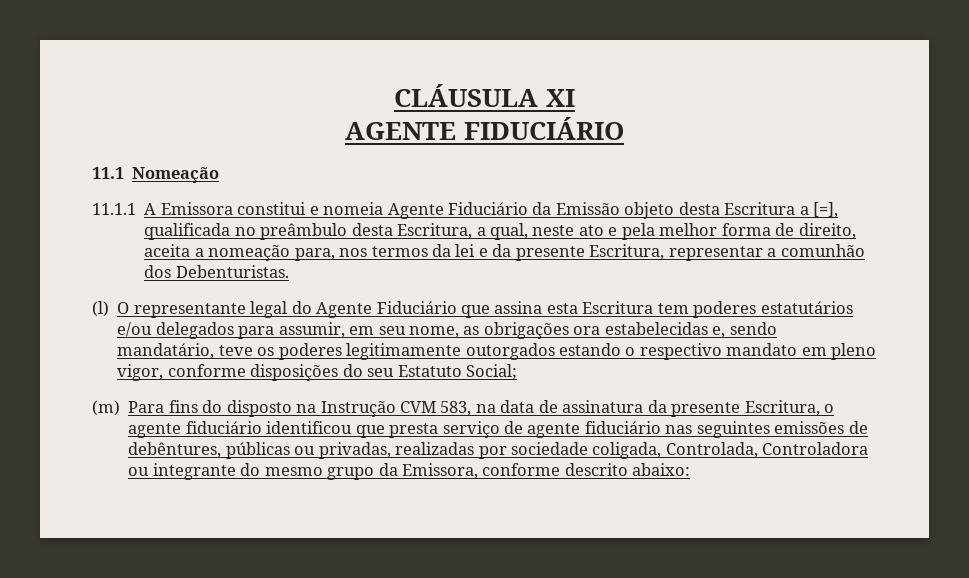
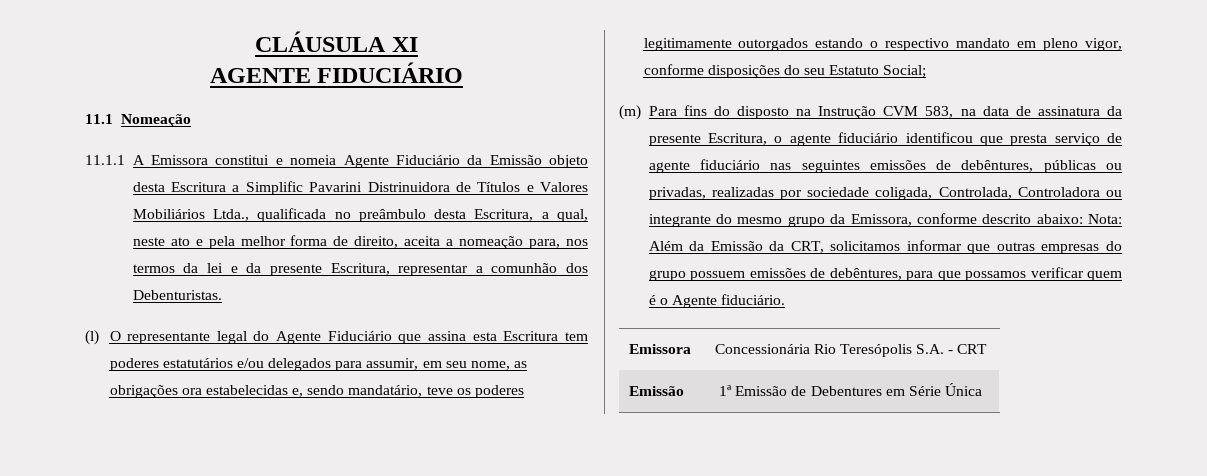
[813,202,839,218] [=], -> [245,181,588,195] [132,209,250,221] Simplific Pavarini Distrinuidora de Títulos e Valores Mobiliários Ltda.,
(691, 469) none -> [1088,214,1122,224] [648,240,1122,254] [648,267,1122,281] [648,294,786,308] [628,344,691,354] [714,344,988,357] [628,386,684,396] [718,383,983,396] Nota: Além da Emissão da CRT, solicitamos informar que outras empresas do grupo possuem emissões de debêntures, para que possamos verificar quem é o Agente fiduciário. // Emissora | Concessionária Rio Teresópolis S.A. - CRT // Emissão | 1ª Emissão de Debentures em Série Única

